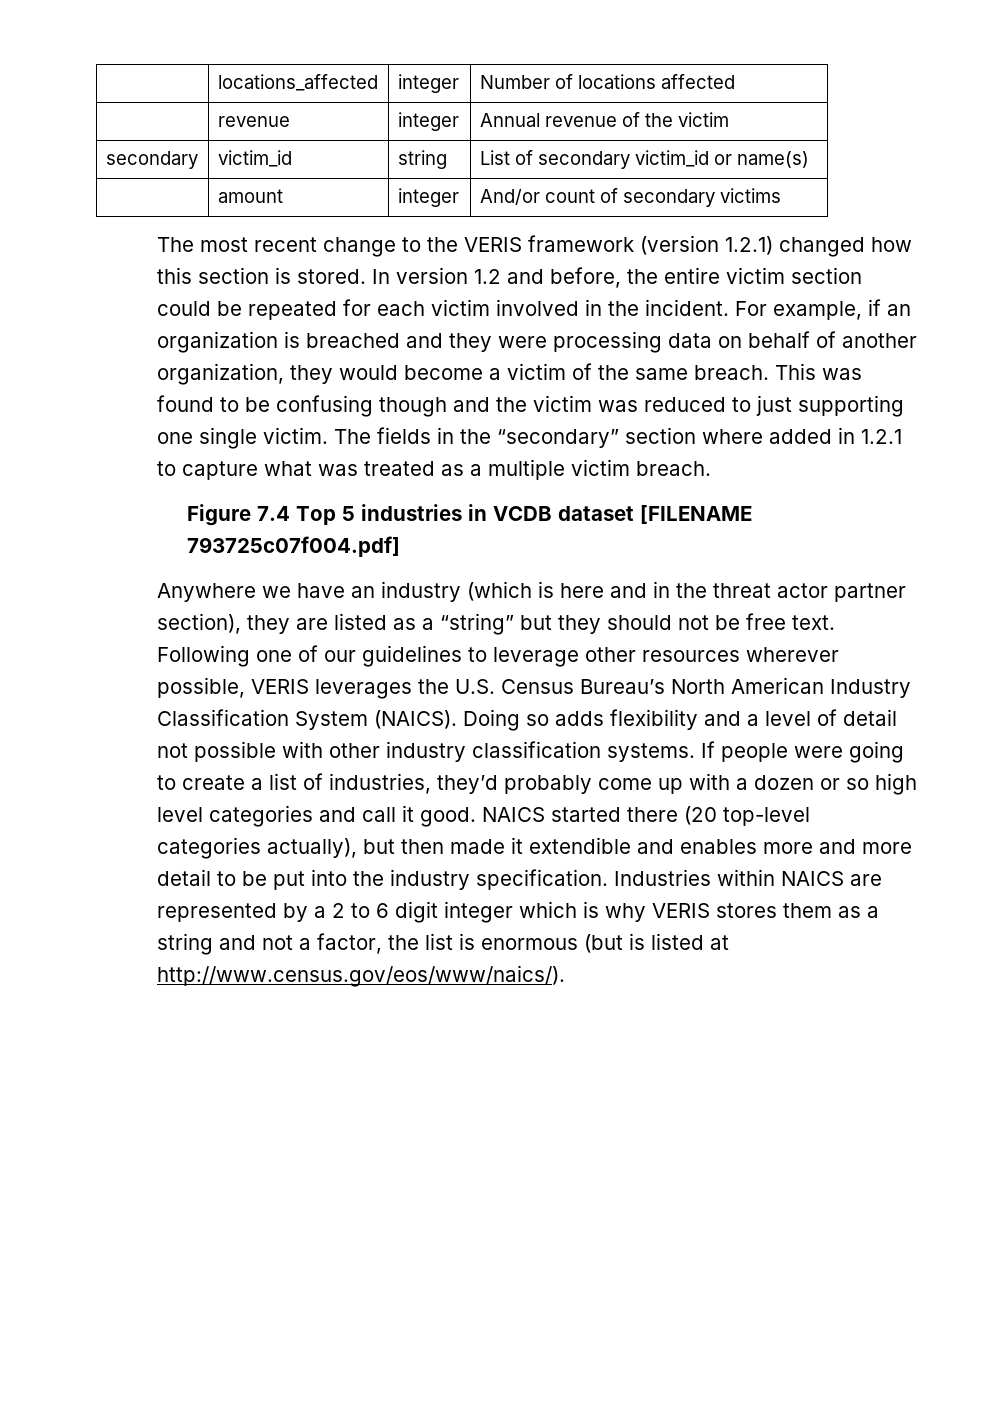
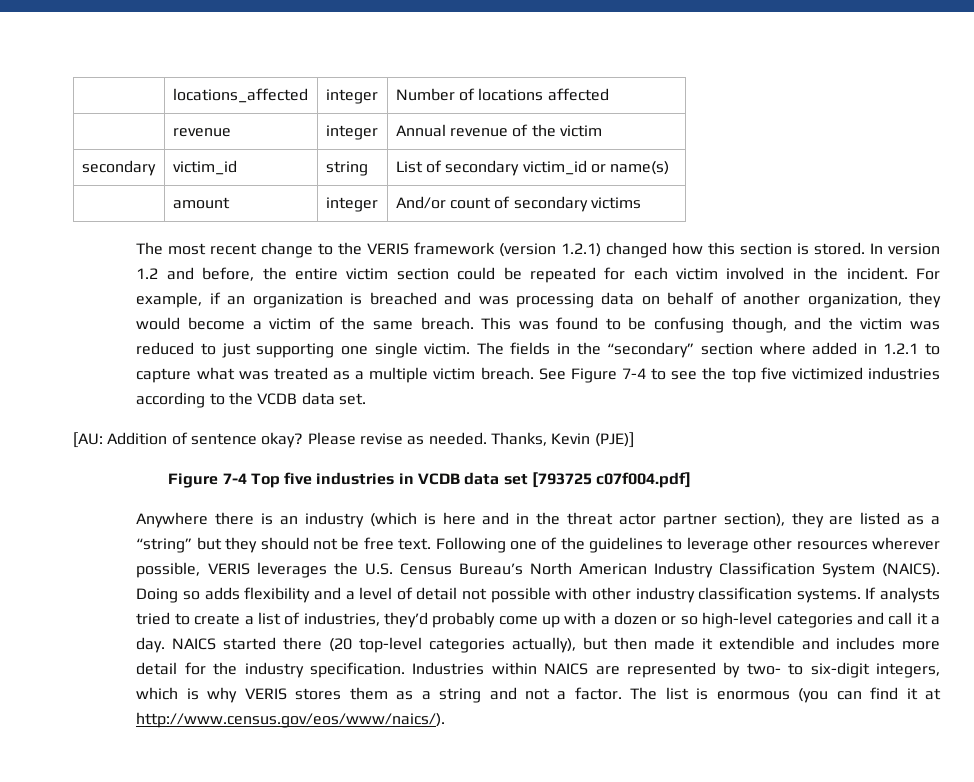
[448,333,547,352] they were -> [478,296,509,305] was
[378,397,447,417] though -> [731,317,787,333] though,
[186,504,752,526] [186,536,400,557] // Figure 7.4 Top 5 industries in VCDB dataset [FILENAME 793725c07f004.pdf] -> [538,367,941,383] [136,392,367,408] [73,432,634,448] [168,472,692,488] See Figure 7-4 to see the top five victimized industries according to the VCDB data set. // [AU: Addition of sentence okay? Please revise as needed. Thanks, Kevin (PJE)] // Figure 7-4 Top five industries in VCDB data set [793725 c07f004.pdf]
[261,583,345,598] we have -> [215,512,274,525] there is
[323,650,356,662] our -> [560,537,585,550] the
[720,741,904,763] people were going -> [880,587,941,603] [136,612,171,625] analysts tried
[874,773,917,795] [156,807,203,822] high level -> [702,612,773,628] high-level
[419,807,476,827] good. -> [930,616,940,625] [136,637,166,653] a day.
[679,839,912,854] [156,869,347,890] enables more and more detail to be put into -> [836,637,941,650] [136,662,206,675] includes more detail for
[313,901,513,923] a 2 to 6 digit integer -> [746,662,940,678] two- to six-digit integers,
[316,933,419,954] factor, the -> [574,687,658,700] factor. The
[583,933,704,953] (but is listed -> [798,687,918,703] (you can find it

